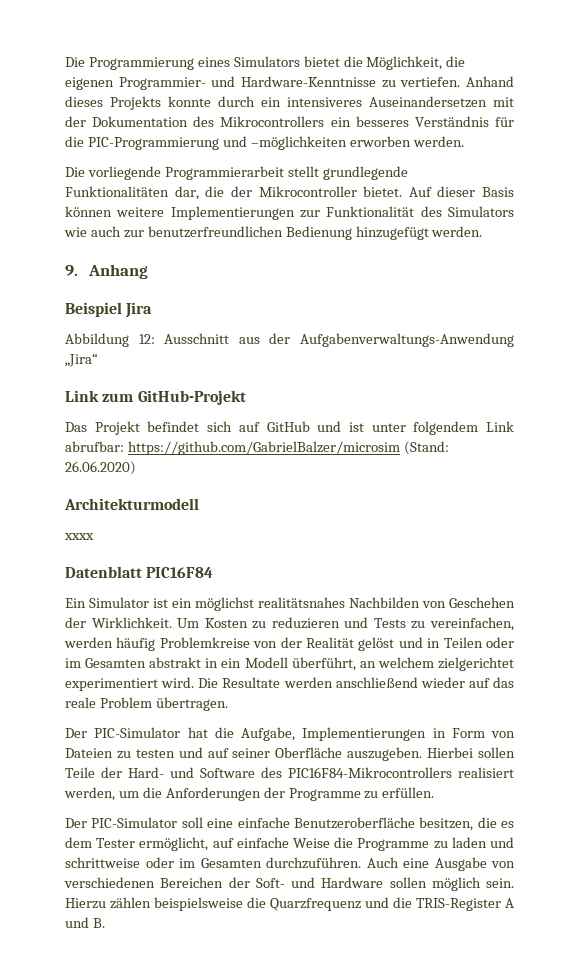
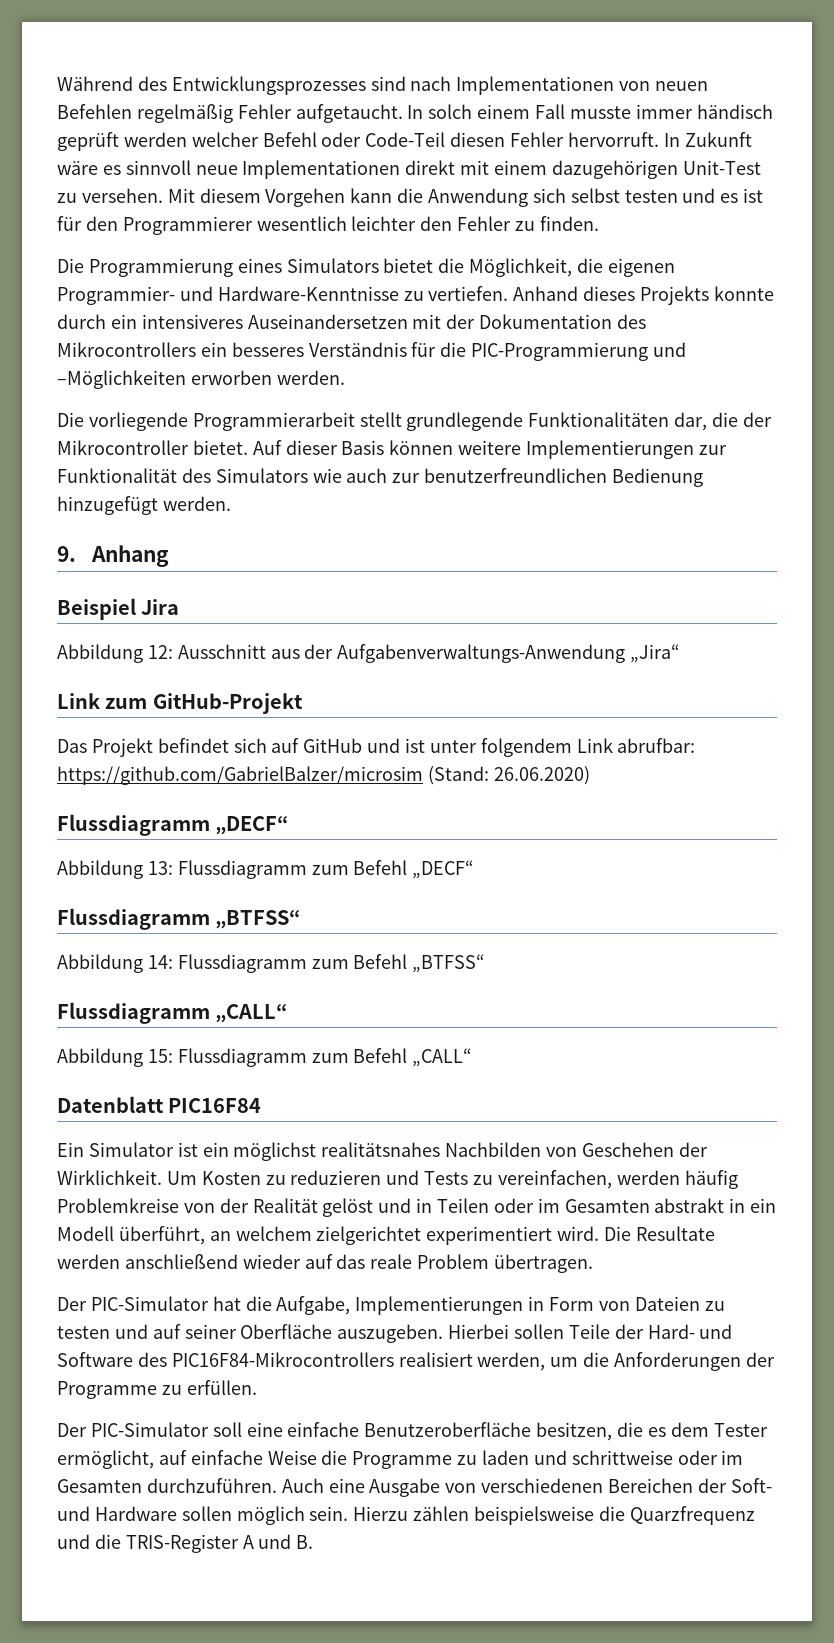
(65, 62) none -> [57,76,709,95] [57,104,773,123] [57,132,752,151] [57,160,761,179] [57,188,764,207] [57,216,599,235] Während des Entwicklungsprozesses sind nach Implementationen von neuen Befehlen regelmäßig Fehler aufgetaucht. In solch einem Fall musste immer händisch geprüft werden welcher Befehl oder Code-Teil diesen Fehler hervorruft. In Zukunft wäre es sinnvoll neue Implementationen direkt mit einem dazugehörigen Unit-Test zu versehen. Mit diesem Vorgehen kann die Anwendung sich selbst testen und es ist für den Programmierer wesentlich leichter den Fehler zu finden. //
[250,136,347,150] –möglichkeiten -> [57,370,186,389] –Möglichkeiten
[64,498,199,510] [64,533,94,540] Architekturmodell // xxxx -> [57,814,289,836] [57,860,475,879] [57,908,301,930] [57,954,486,973] [57,1002,288,1024] [57,1048,473,1067] Flussdiagramm „DECF“ // Abbildung 13: Flussdiagramm zum Befehl „DECF“ // Flussdiagramm „BTFSS“ // Abbildung 14: Flussdiagramm zum Befehl „BTFSS“ // Flussdiagramm „CALL“ // Abbildung 15: Flussdiagramm zum Befehl „CALL“

